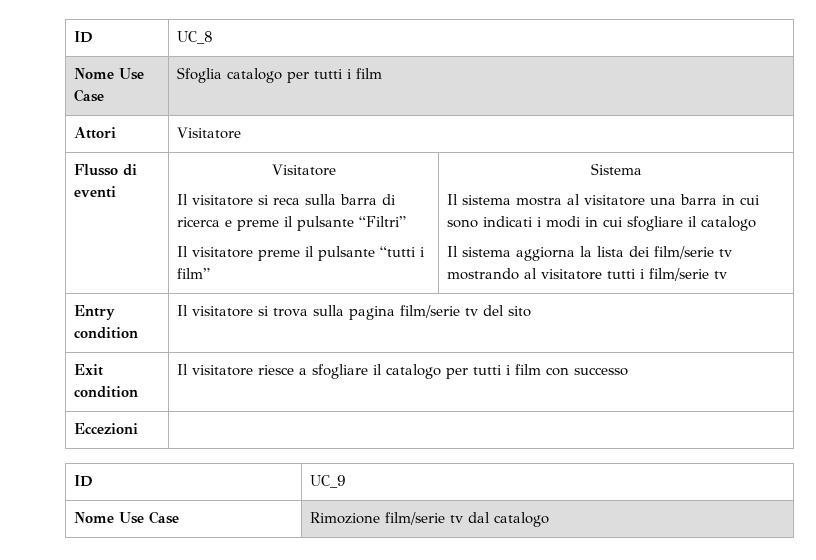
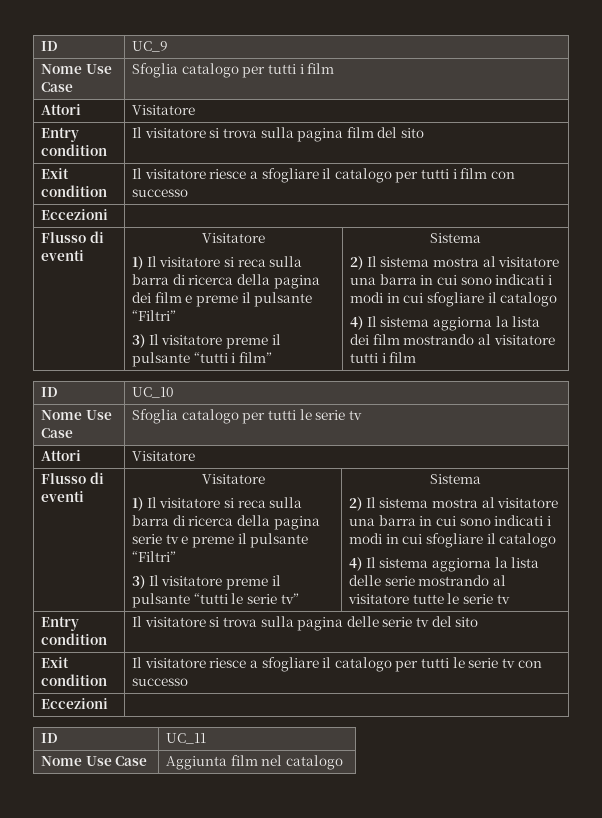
[74,31,94,43] [177,31,214,44] ID | UC_8 -> [40,41,58,51] [131,41,168,52] ID | UC_9
[74,164,138,176] [74,186,117,198] [271,164,336,176] [177,194,397,206] [177,216,407,231] [177,246,426,261] [177,268,211,279] [590,163,642,175] [447,194,761,206] [447,216,757,231] [447,246,733,261] [447,268,728,281] [74,305,116,320] [74,327,139,339] [177,305,479,320] // Flusso di eventi | Visitatore // Il visitatore si reca sulla barra di ricerca e preme il pulsante “Filtri” // Il visitatore preme il pulsante “tutti i film” | Sistema // Il sistema mostra al visitatore una barra in cui sono indicati i modi in cui sfogliare il catalogo // Il sistema aggiorna la lista dei film/serie tv mostrando al visitatore tutti i film/serie tv // Entry condition | Il visitatore si trova sulla pagina film/serie tv -> [40,127,79,142] [40,144,107,156] [131,127,374,142] // Entry condition | Il visitatore si trova sulla pagina film
[74,475,94,487] [310,475,347,488] [74,511,180,524] [310,512,491,525] // ID | UC_9 // Nome Use Case | Rimozione film/serie tv dal -> [40,231,104,243] [40,250,84,261] [202,233,265,243] [131,256,303,270] [131,274,320,289] [131,292,313,307] [131,310,176,321] [131,334,281,349] [131,352,272,367] [430,233,481,243] [349,256,560,270] [349,274,552,285] [349,292,558,307] [349,316,541,331] [349,334,555,345] [349,352,417,363] [40,387,58,397] [131,387,174,398] [40,410,112,420] [40,428,73,438] [131,409,362,424] [40,450,81,461] [131,451,195,461] [40,472,104,484] [40,491,84,502] [201,474,265,484] [131,497,303,511] [131,515,320,530] [131,533,309,548] [131,551,176,562] [131,575,281,590] [131,593,299,608] [429,474,481,484] [348,497,559,511] [348,515,551,526] [348,533,557,548] [348,557,540,572] [348,575,506,586] [347,593,510,604] [40,616,79,631] [40,633,107,645] [131,616,479,631] [40,657,69,668] [40,674,107,686] [131,657,542,672] [131,678,188,686] [40,698,108,709] [40,733,58,743] [165,733,206,744] [40,756,148,766] [165,755,283,770] // Flusso di eventi | Visitatore // 1) Il visitatore si reca sulla barra di ricerca della pagina dei film e preme il pulsante “Filtri” // 3) Il visitatore preme il pulsante “tutti i film” | Sistema // 2) Il sistema mostra al visitatore una barra in cui sono indicati i modi in cui sfogliare il catalogo // 4) Il sistema aggiorna la lista dei film mostrando al visitatore tutti i film // ID | UC_10 // Nome Use Case | Sfoglia catalogo per tutti le serie tv // Attori | Visitatore // Flusso di eventi | Visitatore // 1) Il visitatore si reca sulla barra di ricerca della pagina serie tv e preme il pulsante “Filtri” // 3) Il visitatore preme il pulsante “tutti le serie tv” | Sistema // 2) Il sistema mostra al visitatore una barra in cui sono indicati i modi in cui sfogliare il catalogo // 4) Il sistema aggiorna la lista delle serie mostrando al visitatore tutte le serie tv // Entry condition | Il visitatore si trova sulla pagina delle serie tv del sito // Exit condition | Il visitatore riesce a sfogliare il catalogo per tutti le serie tv con successo // Eccezioni | // ID | UC_11 // Nome Use Case | Aggiunta film nel

